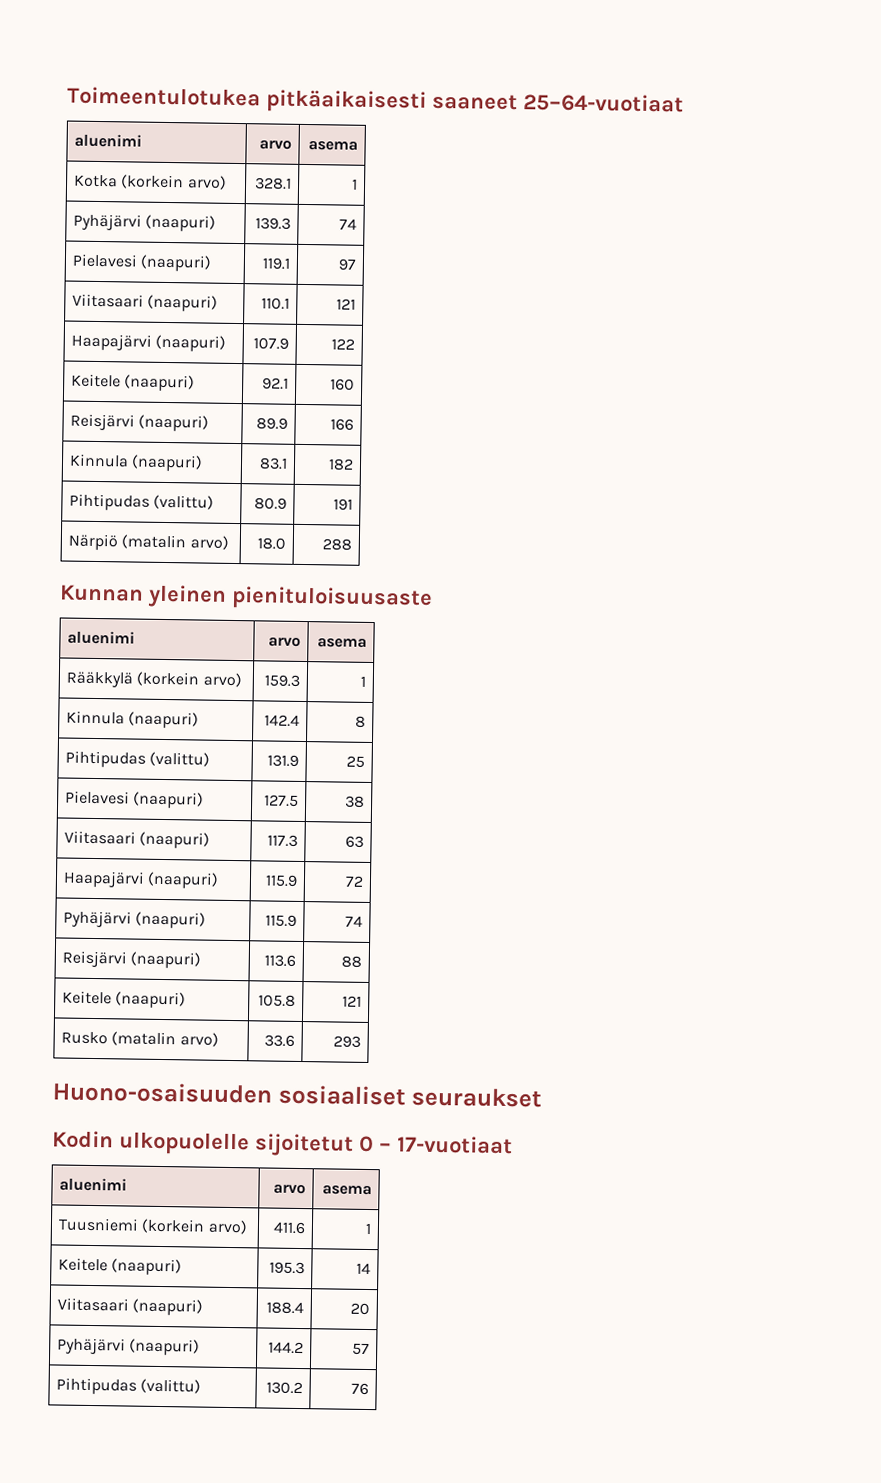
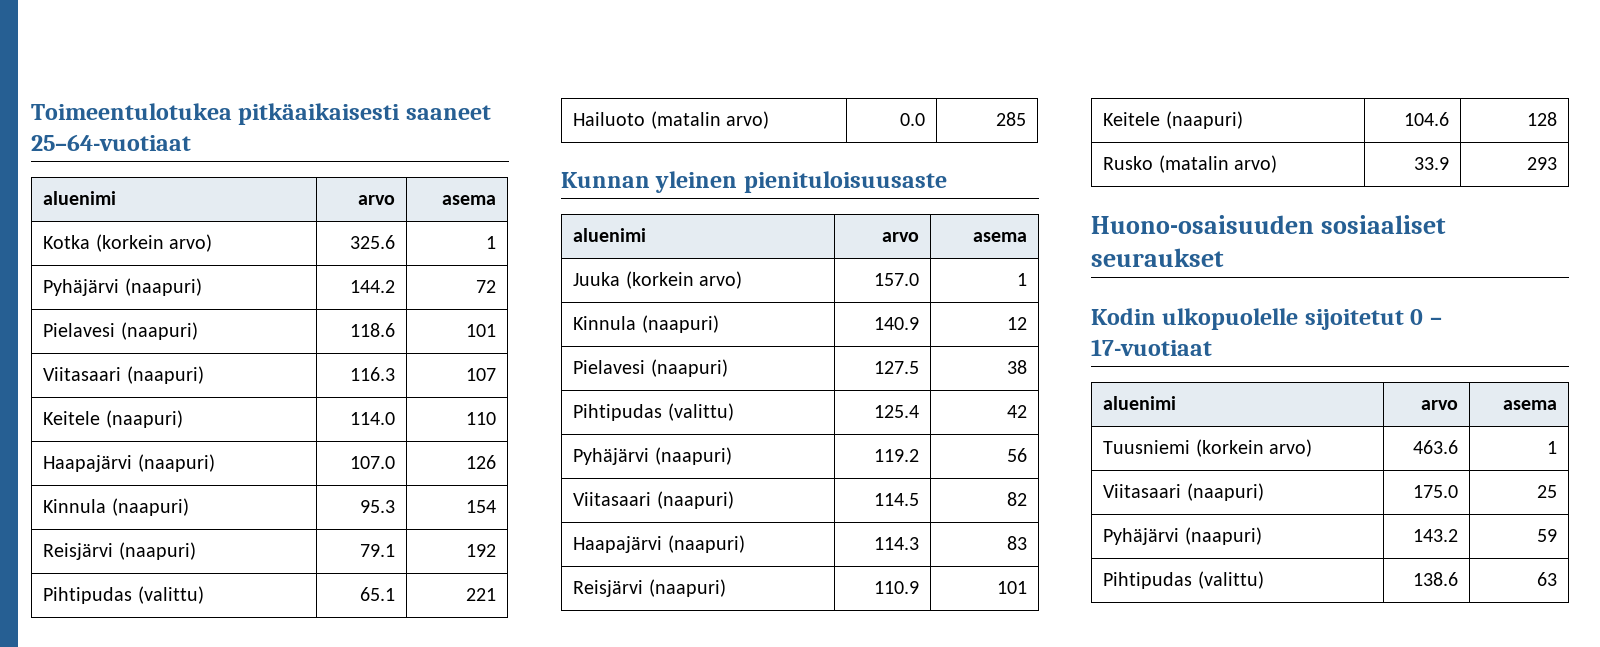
[253,177,292,190] 328.1 -> [349,235,395,249] 325.6
[254,217,291,230] [338,218,357,230] [72,253,213,272] [261,257,290,270] [337,258,356,271] [72,293,219,312] [260,297,290,310] [335,298,356,310] [71,333,227,352] [252,337,289,350] [330,338,355,350] [71,373,196,392] [261,377,289,390] [329,378,355,391] [70,413,210,432] [255,417,288,430] [329,418,354,431] [69,453,204,472] [258,457,288,470] [327,458,354,471] [69,493,215,511] [253,497,287,510] [332,498,353,511] [68,533,229,551] [256,537,286,550] [321,538,352,551] 139.3 | 74 // Pielavesi (naapuri) | 119.1 | 97 // Viitasaari (naapuri) | 110.1 | 121 // Haapajärvi (naapuri) | 107.9 | 122 // Keitele (naapuri) | 92.1 | 160 // Reisjärvi (naapuri) | 89.9 | 166 // Kinnula (naapuri) | 83.1 | 182 // Pihtipudas (valittu) | 80.9 | 191 // Närpiö (matalin arvo) | 18.0 | 288 -> [349,280,395,293] [475,280,496,293] [43,322,198,340] [349,323,395,337] [465,324,496,337] [43,366,204,384] [349,367,395,381] [465,368,496,381] [43,410,183,428] [349,412,395,425] [465,412,496,425] [43,454,215,472] [349,456,395,469] [465,455,496,469] [43,498,189,516] [359,500,395,513] [465,500,496,513] [43,542,196,560] [359,544,395,557] [465,544,496,557] [43,586,204,604] [359,587,395,601] [465,588,496,601] [573,111,769,129] [899,113,925,126] [995,112,1026,126] 144.2 | 72 // Pielavesi (naapuri) | 118.6 | 101 // Viitasaari (naapuri) | 116.3 | 107 // Keitele (naapuri) | 114.0 | 110 // Haapajärvi (naapuri) | 107.0 | 126 // Kinnula (naapuri) | 95.3 | 154 // Reisjärvi (naapuri) | 79.1 | 192 // Pihtipudas (valittu) | 65.1 | 221 // Hailuoto (matalin arvo) | 0.0 | 285
[66,671,242,688] [263,674,300,687] Rääkkylä (korkein arvo) | 159.3 -> [573,271,742,289] [873,273,919,286] Juuka (korkein arvo) | 157.0
[263,714,300,727] [354,715,366,728] [65,750,211,768] [266,754,299,767] [345,755,365,768] [65,790,205,809] [263,794,299,807] [344,795,365,808] [64,830,211,849] [266,834,298,847] [344,835,364,848] [63,870,220,889] [264,874,298,887] [344,875,364,887] [63,910,207,929] [264,914,297,927] [344,915,363,927] [62,950,202,969] [263,954,296,967] [340,955,362,968] [62,990,187,1009] [257,994,296,1007] [341,995,362,1007] 142.4 | 8 // Pihtipudas (valittu) | 131.9 | 25 // Pielavesi (naapuri) | 127.5 | 38 // Viitasaari (naapuri) | 117.3 | 63 // Haapajärvi (naapuri) | 115.9 | 72 // Pyhäjärvi (naapuri) | 115.9 | 74 // Reisjärvi (naapuri) | 113.6 | 88 // Keitele (naapuri) | 105.8 | 121 -> [873,317,919,330] [1006,317,1027,330] [573,359,728,377] [873,361,919,374] [1006,360,1027,374] [573,403,734,421] [873,405,919,418] [1006,405,1027,418] [573,447,732,465] [873,449,919,462] [1006,448,1027,462] [573,491,734,509] [873,493,919,506] [1006,492,1027,506] [573,535,745,553] [873,537,919,550] [1006,536,1027,550] [573,579,726,597] [873,581,919,594] [996,581,1027,594] [1103,111,1243,129] [1403,112,1449,126] [1526,112,1557,126] 140.9 | 12 // Pielavesi (naapuri) | 127.5 | 38 // Pihtipudas (valittu) | 125.4 | 42 // Pyhäjärvi (naapuri) | 119.2 | 56 // Viitasaari (naapuri) | 114.5 | 82 // Haapajärvi (naapuri) | 114.3 | 83 // Reisjärvi (naapuri) | 110.9 | 101 // Keitele (naapuri) | 104.6 | 128
[263,1034,295,1047] 33.6 -> [1413,157,1449,170] 33.9
[272,1221,306,1235] [364,1222,372,1235] [58,1257,183,1276] [268,1261,305,1275] [355,1262,371,1275] [57,1297,204,1316] [265,1301,304,1315] [349,1302,370,1316] [57,1337,201,1356] [267,1341,304,1355] [351,1342,370,1356] [56,1377,202,1395] [265,1381,303,1395] [350,1382,369,1396] 411.6 | 1 // Keitele (naapuri) | 195.3 | 14 // Viitasaari (naapuri) | 188.4 | 20 // Pyhäjärvi (naapuri) | 144.2 | 57 // Pihtipudas (valittu) | 130.2 | 76 -> [1412,440,1458,454] [1546,441,1557,454] [1103,483,1264,501] [1412,485,1458,498] [1536,485,1557,498] [1103,527,1262,545] [1412,529,1458,542] [1536,529,1557,542] [1103,571,1264,589] [1412,572,1458,586] [1536,572,1557,586] 463.6 | 1 // Viitasaari (naapuri) | 175.0 | 25 // Pyhäjärvi (naapuri) | 143.2 | 59 // Pihtipudas (valittu) | 138.6 | 63

